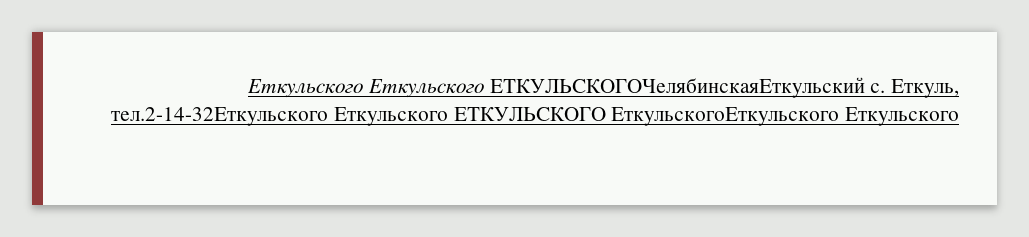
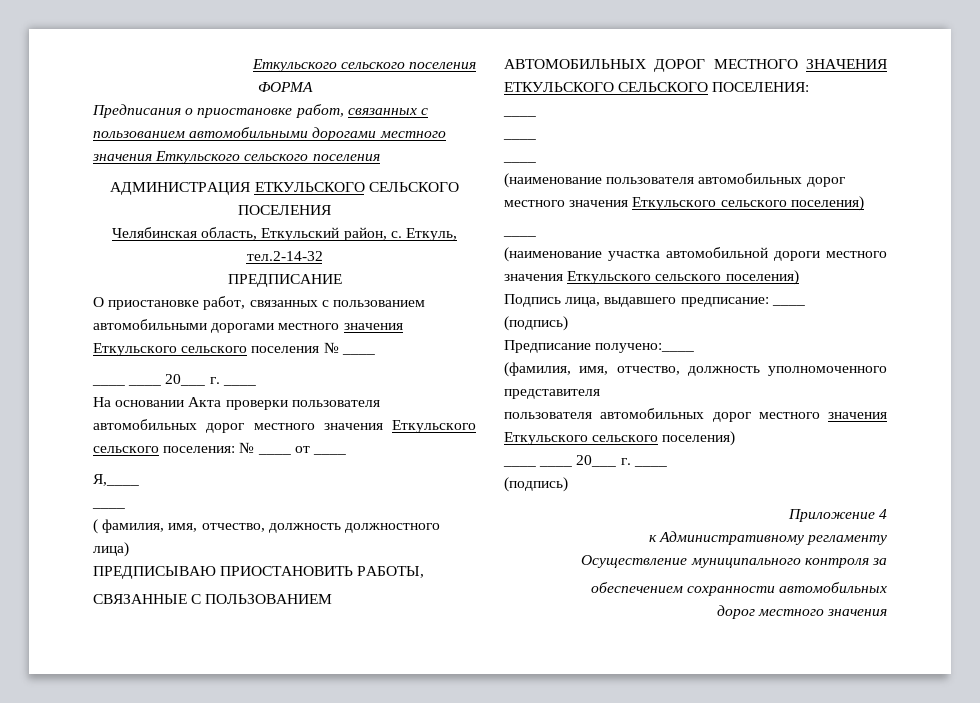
[248,77,959,98] [111,107,959,126] Еткульского Еткульского ЕТКУЛЬСКОГОЧелябинскаяЕткульский с. Еткуль, тел.2-14-32Еткульского Еткульского ЕТКУЛЬСКОГО ЕткульскогоЕткульского Еткульского -> [251,59,476,72] [257,82,313,92] [92,104,428,118] [93,127,446,141] [92,151,380,164] [110,182,459,195] [238,205,331,215] [112,227,457,241] [246,251,323,261] [227,274,342,287] [93,296,425,310] [93,319,403,333] [93,342,339,356] [341,353,375,355] [92,374,220,386] [222,384,256,386] [93,397,380,410] [93,419,476,433] [93,442,255,453] [257,453,291,455] [294,446,310,453] [312,453,346,455] [93,474,139,486] [92,507,125,509] [93,519,440,534] [93,542,129,557] [93,566,425,579] [93,594,333,604] [504,59,887,72] [504,82,810,92] [503,115,536,117] [503,138,536,140] [503,161,536,163] [504,173,845,188] [504,196,864,211] [503,235,536,237] [504,247,887,262] [504,270,799,285] [504,294,805,307] [504,316,568,331] [504,340,695,353] [504,362,887,377] [504,389,600,399] [504,408,887,422] [504,431,736,446] [503,455,631,467] [633,465,667,467] [504,477,568,492] [787,509,887,522] [648,531,887,545] [581,555,887,568] [590,582,887,596] [716,605,887,619] Еткульского сельского поселения // ФОРМА // Предписания о приостановке работ, связанных с пользованием автомобильными дорогами местного значения Еткульского сельского поселения // АДМИНИСТРАЦИЯ ЕТКУЛЬСКОГО СЕЛЬСКОГО ПОСЕЛЕНИЯ // Челябинская область, Еткульский район, с. Еткуль, тел.2-14-32 // ПРЕДПИСАНИЕ // О приостановке работ, связанных с пользованием автомобильными дорогами местного значения Еткульского сельского поселения № ____ // ____ ____ 20___ г. ____ // На основании Акта проверки пользователя автомобильных дорог местного значения Еткульского сельского поселения: № ____ от ____ // Я,____ // ____ // ( фамилия, имя, отчество, должность должностного лица) // ПРЕДПИСЫВАЮ ПРИОСТАНОВИТЬ РАБОТЫ, // СВЯЗАННЫЕ С ПОЛЬЗОВАНИЕМ АВТОМОБИЛЬНЫХ ДОРОГ МЕСТНОГО ЗНАЧЕНИЯ ЕТКУЛЬСКОГО СЕЛЬСКОГО ПОСЕЛЕНИЯ: // ____ // ____ // ____ // (наименование пользователя автомобильных дорог местного значения Еткульского сельского поселения) // ____ // (наименование участка автомобильной дороги местного значения Еткульского сельского поселения) // Подпись лица, выдавшего предписание: ____ // (подпись) // Предписание получено:____ // (фамилия, имя, отчество, должность уполномоченного представителя // пользователя автомобильных дорог местного значения Еткульского сельского поселения) // ____ ____ 20___ г. ____ // (подпись) // Приложение 4 // к Административному регламенту // Осуществление муниципального контроля за // обеспечением сохранности автомобильных // дорог местного значения

